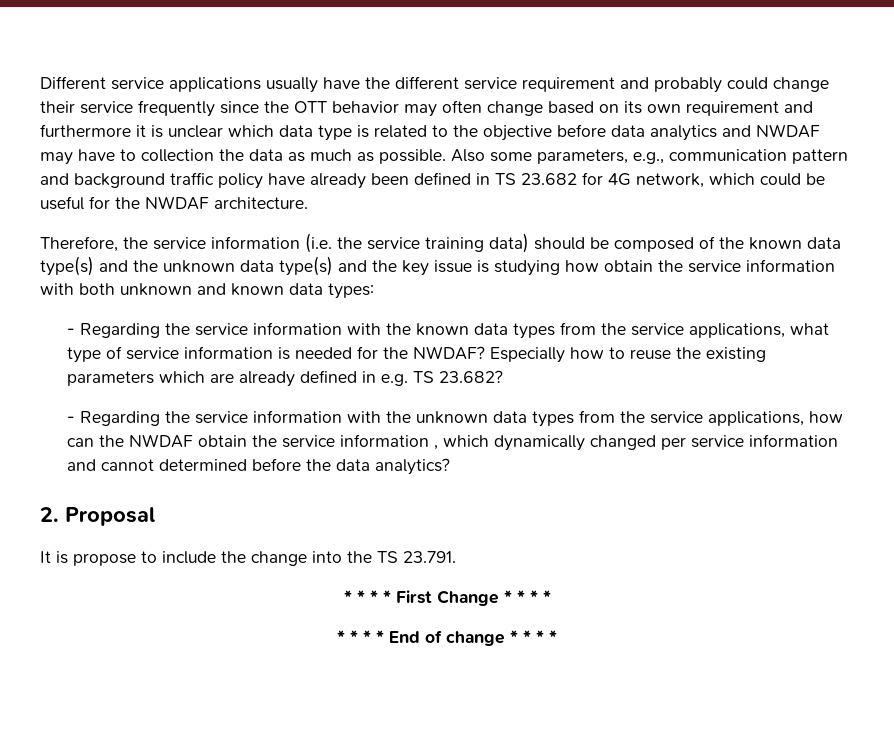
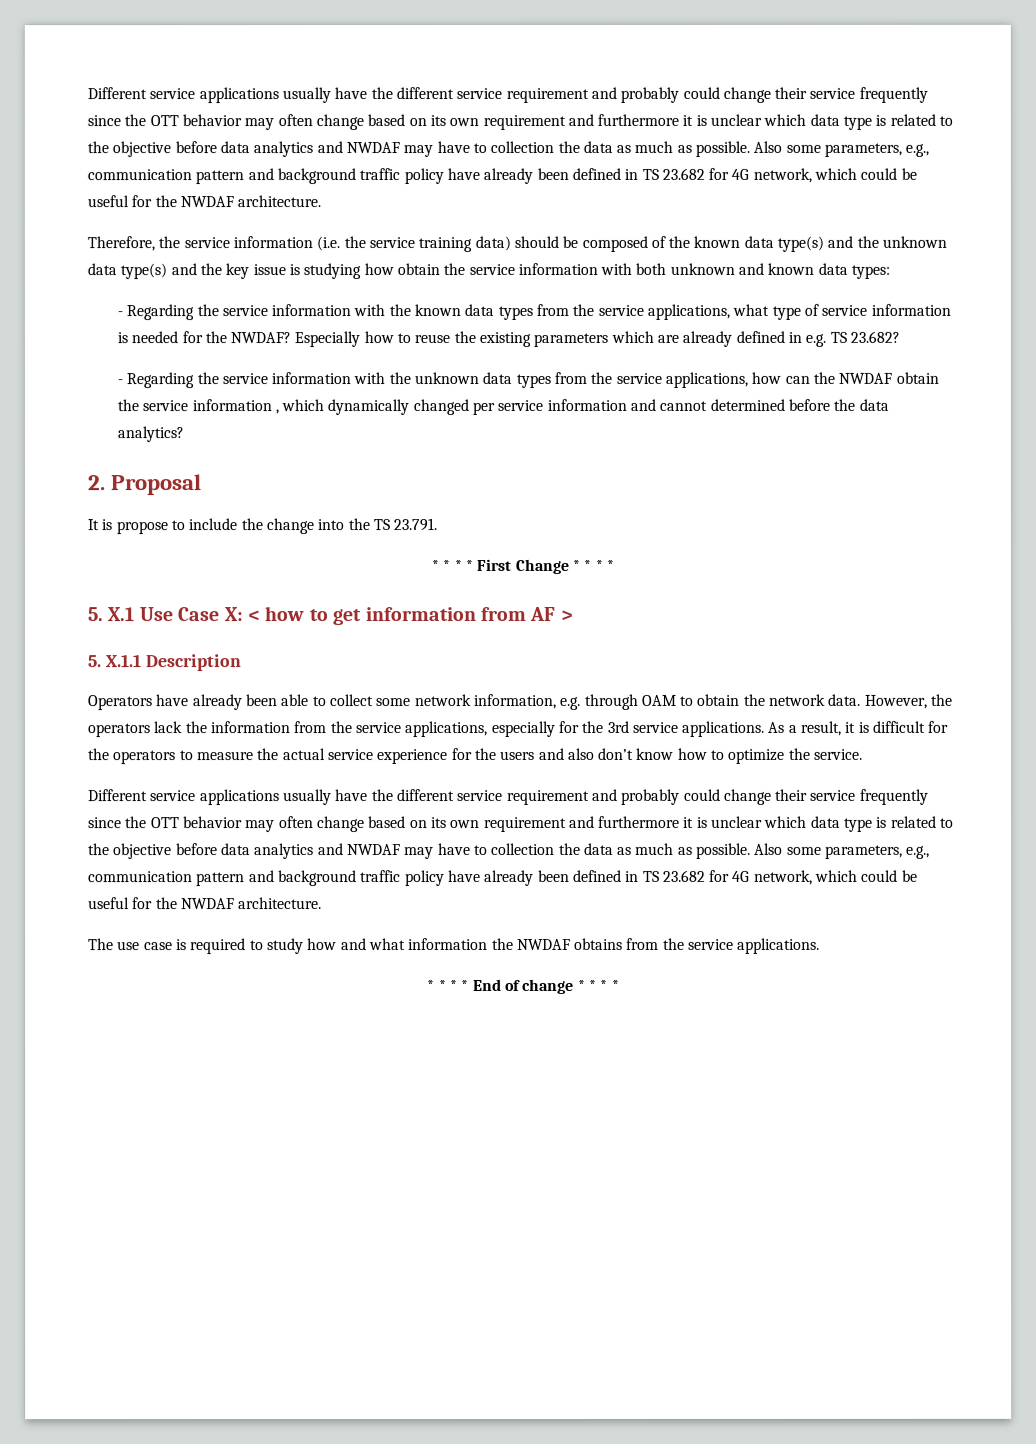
(551, 596) none -> [87,606,573,626] [87,654,241,672] [87,693,953,711] [88,720,950,738] [88,747,864,765] [88,788,929,806] [88,815,955,833] [88,842,931,860] [88,869,918,887] [88,897,323,910] [88,937,821,955] // 5. X.1 Use Case X: < how to get information from AF > // 5. X.1.1 Description // Operators have already been able to collect some network information, e.g. through OAM to obtain the network data. However, the operators lack the information from the service applications, especially for the 3rd service applications. As a result, it is difficult for the operators to measure the actual service experience for the users and also don’t know how to optimize the service. // Different service applications usually have the different service requirement and probably could change their service frequently since the OTT behavior may often change based on its own requirement and furthermore it is unclear which data type is related to the objective before data analytics and NWDAF may have to collection the data as much as possible. Also some parameters, e.g., communication pattern and background traffic policy have already been defined in TS 23.682 for 4G network, which could be useful for the NWDAF architecture. // The use case is required to study how and what information the NWDAF obtains from the service applications.

